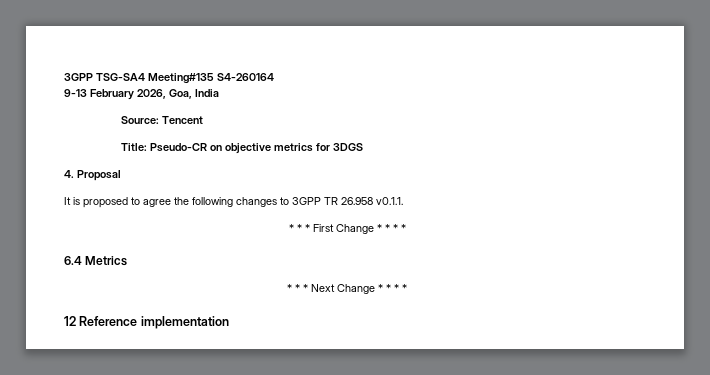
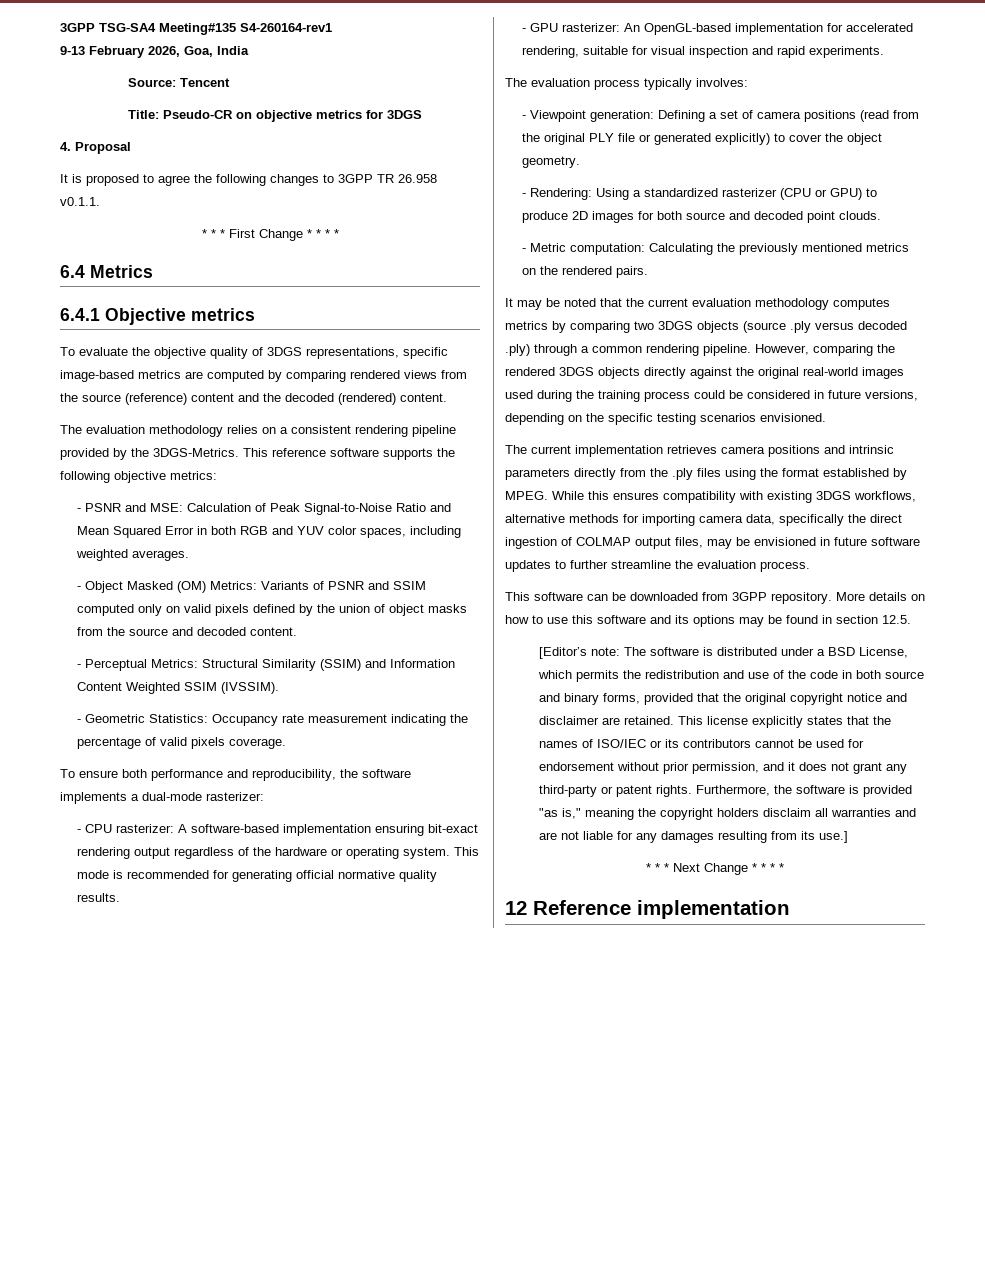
[217,73,274,81] S4-260164 -> [240,23,332,32] S4-260164-rev1
(128, 261) none -> [60,308,255,325] [60,347,448,359] [60,370,467,382] [60,393,447,405] [60,425,456,437] [60,448,455,460] [60,471,217,483] [76,503,451,515] [76,526,461,538] [75,549,189,561] [76,581,426,593] [76,604,467,616] [76,627,297,636] [76,659,455,671] [76,682,279,694] [76,714,468,726] [76,737,286,749] [60,769,411,781] [60,792,264,804] [76,824,478,836] [76,847,479,859] [76,870,437,882] [76,893,120,902] [521,23,913,35] [521,46,884,58] [505,78,748,90] [521,110,919,122] [521,133,882,145] [521,156,580,168] [521,188,877,200] [521,211,881,223] [521,243,909,255] [521,266,648,278] [505,298,890,310] [505,321,907,333] [505,344,895,356] [505,367,904,379] [505,390,918,402] [505,413,826,425] [505,445,894,457] [505,468,907,480] [505,491,916,503] [505,514,902,526] [505,537,920,549] [505,560,810,572] [505,592,925,604] [505,615,911,627] [538,647,908,659] [537,670,924,682] [538,693,907,705] [538,716,891,728] [538,739,864,748] [538,762,907,774] [538,785,912,797] [538,808,916,820] [538,831,848,843] // 6.4.1 Objective metrics // To evaluate the objective quality of 3DGS representations, specific image-based metrics are computed by comparing rendered views from the source (reference) content and the decoded (rendered) content. // The evaluation methodology relies on a consistent rendering pipeline provided by the 3DGS-Metrics. This reference software supports the following objective metrics: // - PSNR and MSE: Calculation of Peak Signal-to-Noise Ratio and Mean Squared Error in both RGB and YUV color spaces, including weighted averages. // - Object Masked (OM) Metrics: Variants of PSNR and SSIM computed only on valid pixels defined by the union of object masks from the source and decoded content. // - Perceptual Metrics: Structural Similarity (SSIM) and Information Content Weighted SSIM (IVSSIM). // - Geometric Statistics: Occupancy rate measurement indicating the percentage of valid pixels coverage. // To ensure both performance and reproducibility, the software implements a dual-mode rasterizer: // - CPU rasterizer: A software-based implementation ensuring bit-exact rendering output regardless of the hardware or operating system. This mode is recommended for generating official normative quality results. // - GPU rasterizer: An OpenGL-based implementation for accelerated rendering, suitable for visual inspection and rapid experiments. // The evaluation process typically involves: // - Viewpoint generation: Defining a set of camera positions (read from the original PLY file or generated explicitly) to cover the object geometry. // - Rendering: Using a standardized rasterizer (CPU or GPU) to produce 2D images for both source and decoded point clouds. // - Metric computation: Calculating the previously mentioned metrics on the rendered pairs. // It may be noted that the current evaluation methodology computes metrics by comparing two 3DGS objects (source .ply versus decoded .ply) through a common rendering pipeline. However, comparing the rendered 3DGS objects directly against the original real-world images used during the training process could be considered in future versions, depending on the specific testing scenarios envisioned. // The current implementation retrieves camera positions and intrinsic parameters directly from the .ply files using the format established by MPEG. While this ensures compatibility with existing 3DGS workflows, alternative methods for importing camera data, specifically the direct ingestion of COLMAP output files, may be envisioned in future software updates to further streamline the evaluation process. // This software can be downloaded from 3GPP repository. More details on how to use this software and its options may be found in section 12.5. // [Editor’s note: The software is distributed under a BSD License, which permits the redistribution and use of the code in both source and binary forms, provided that the original copyright notice and disclaimer are retained. This license explicitly states that the names of ISO/IEC or its contributors cannot be used for endorsement without prior permission, and it does not grant any third-party or patent rights. Furthermore, the software is provided "as is," meaning the copyright holders disclaim all warranties and are not liable for any damages resulting from its use.]

